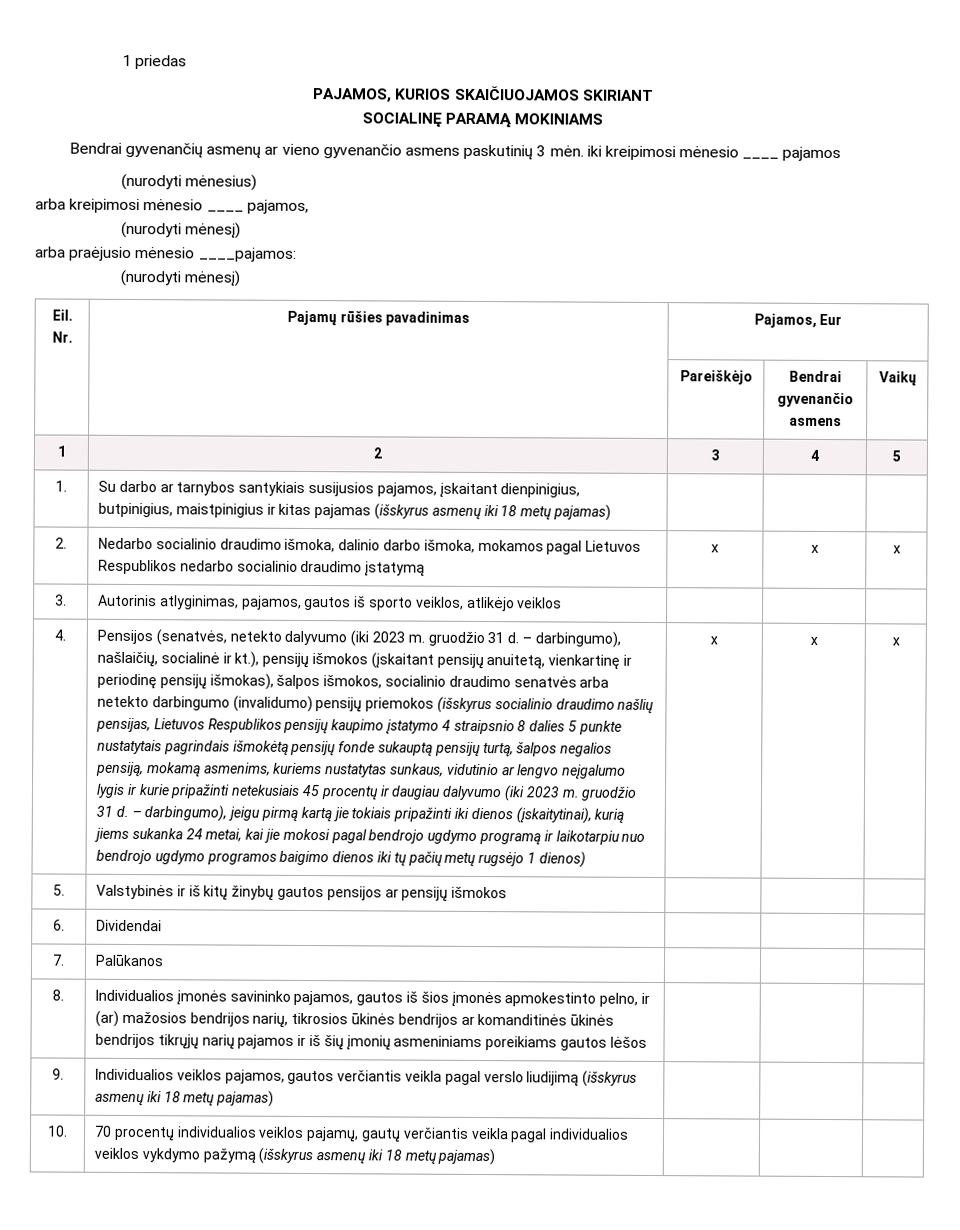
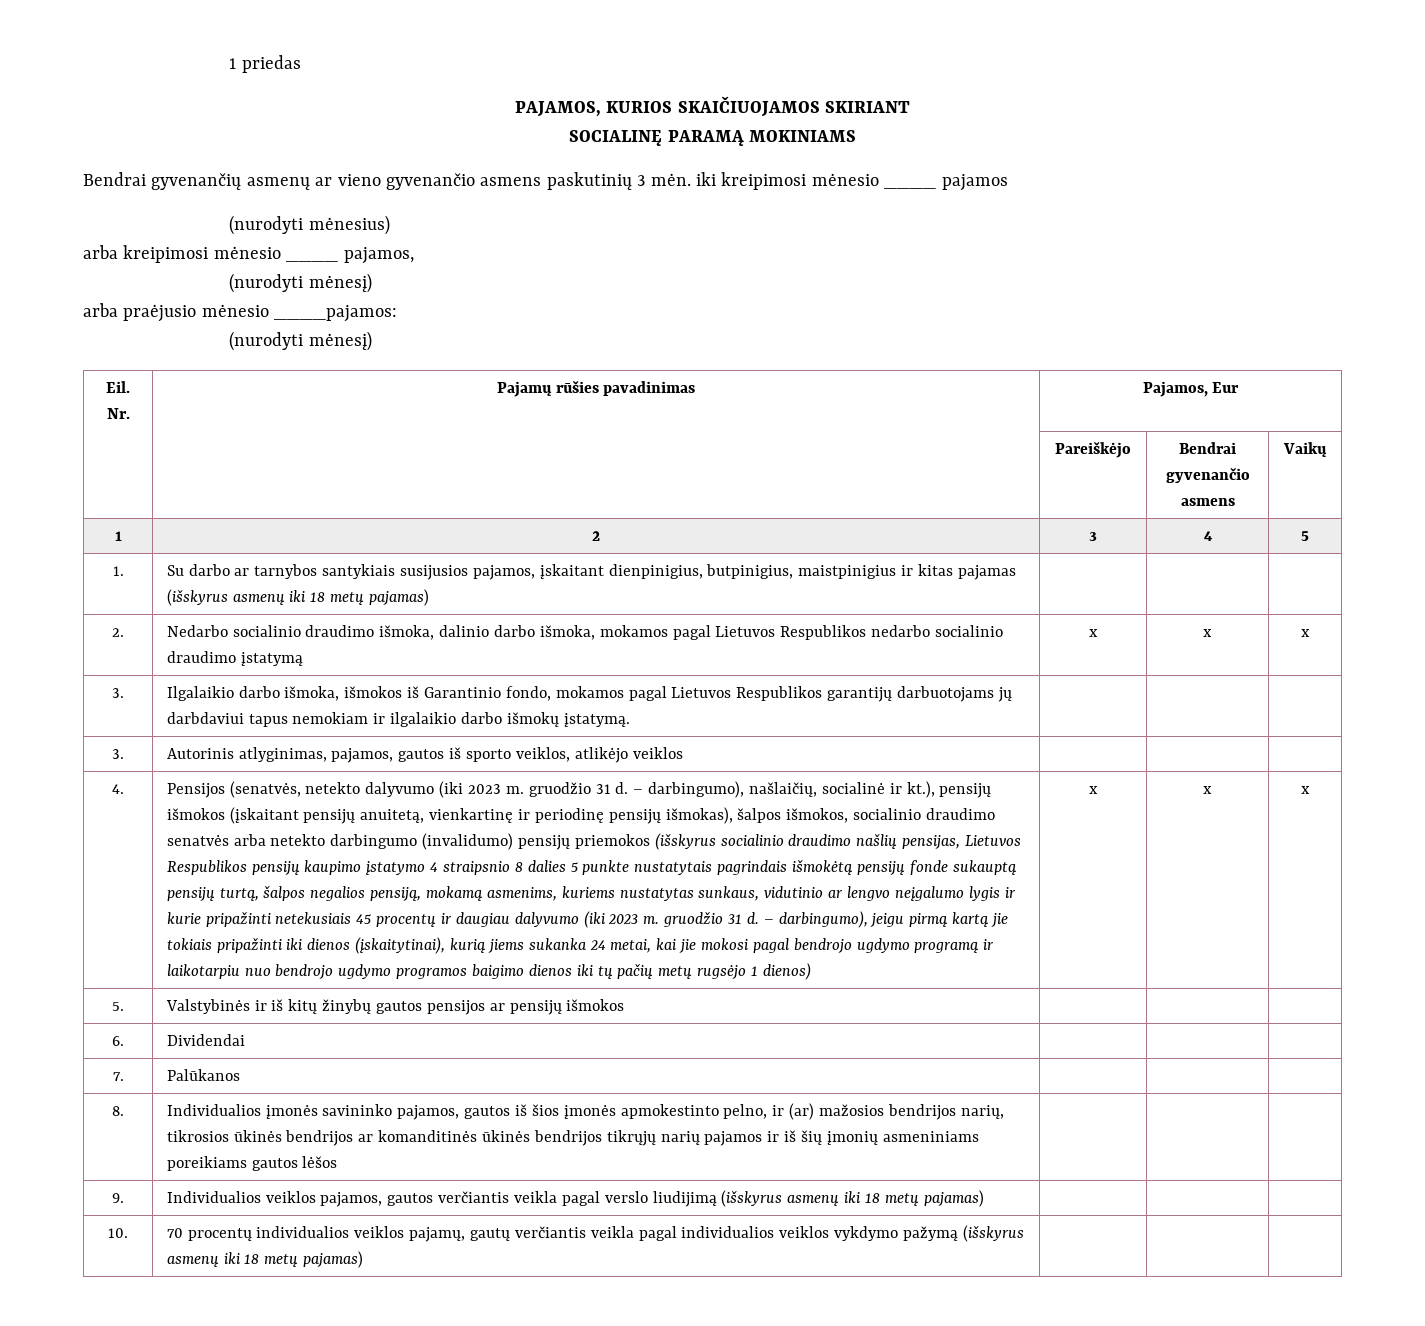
(901, 549) none -> [112,688,124,698] [166,686,1012,702] [166,712,630,727] // 3. | Ilgalaikio darbo išmoka, išmokos iš Garantinio fondo, mokamos pagal Lietuvos Respublikos garantijų darbuotojams jų darbdaviui tapus nemokiam ir ilgalaikio darbo išmokų įstatymą. | | |

